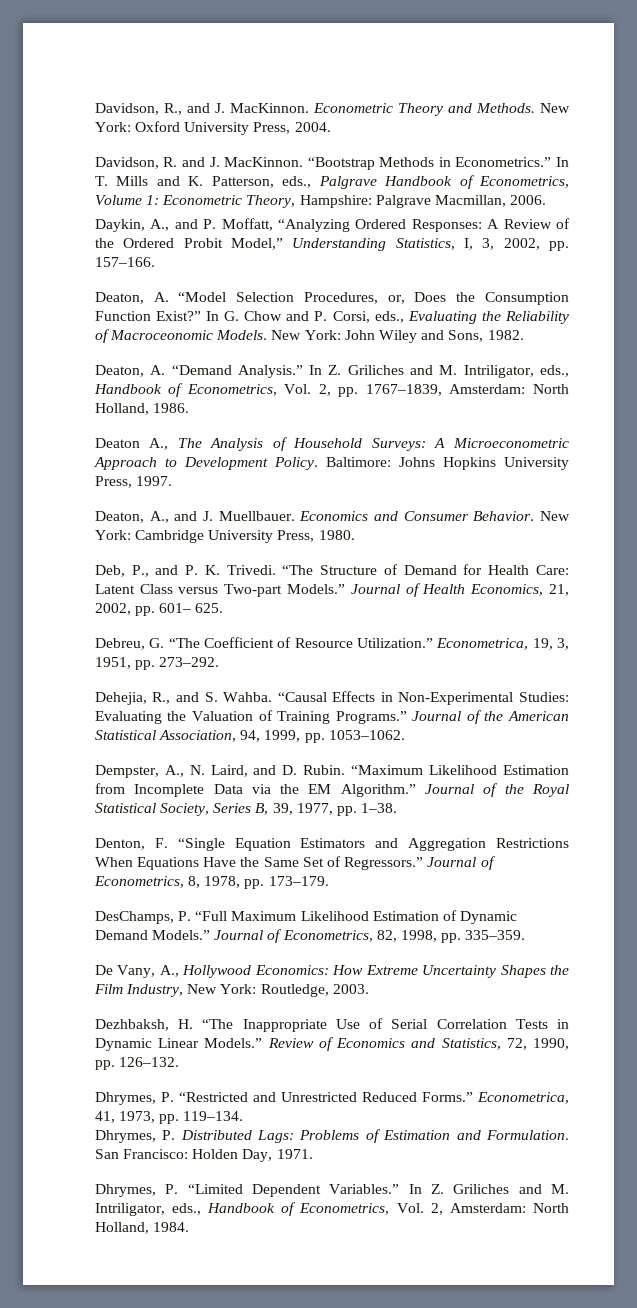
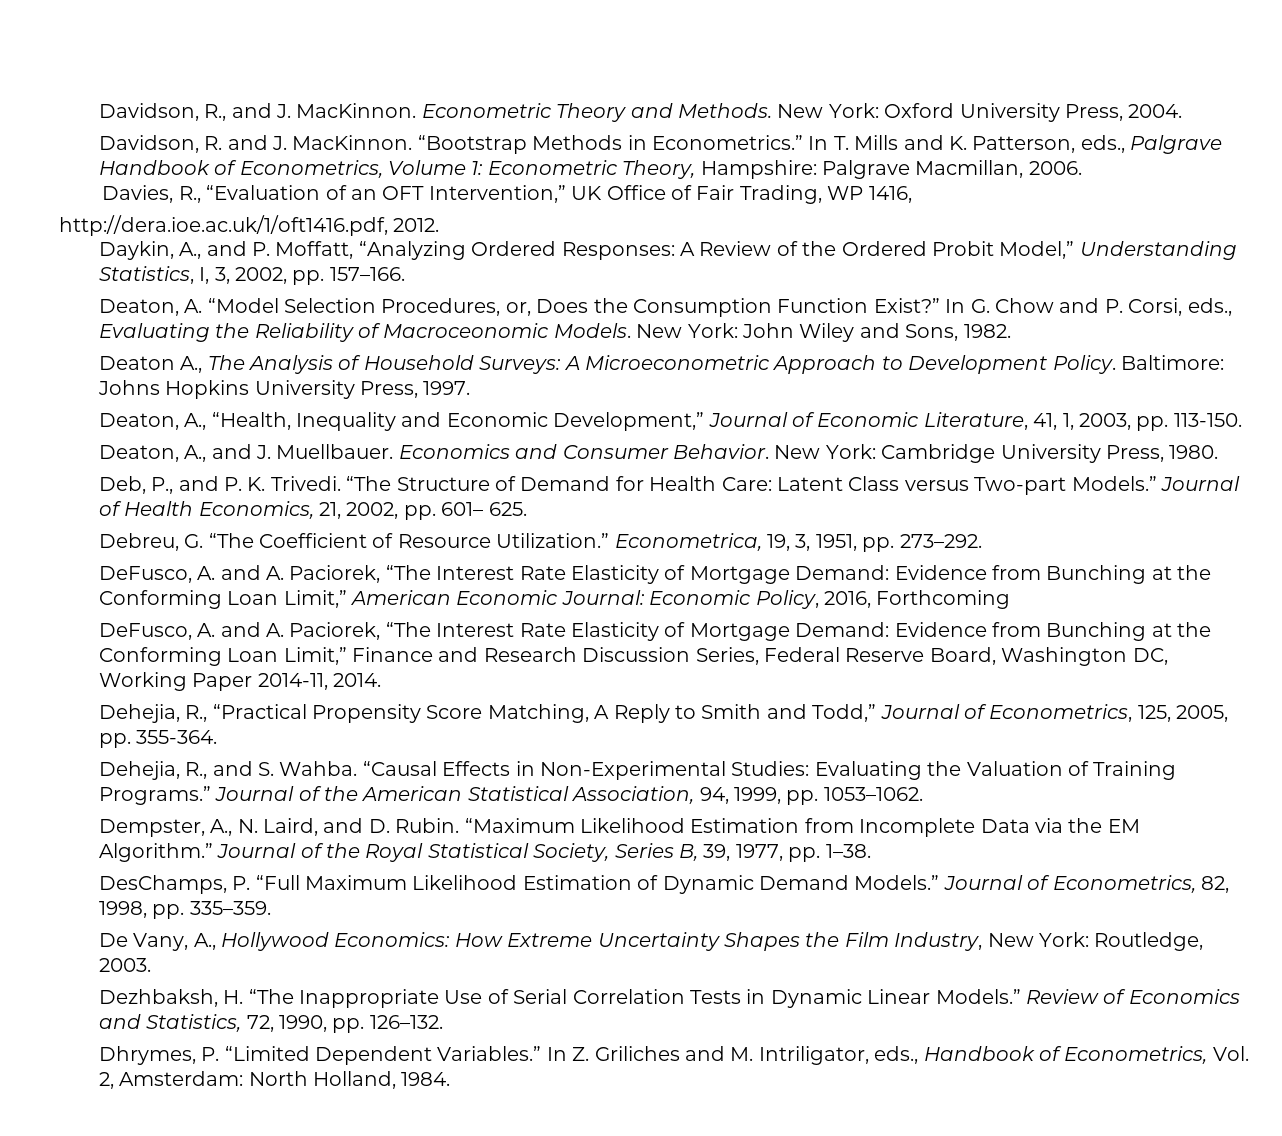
(547, 200) none -> [102,185,912,204] [59,215,440,236] // Davies, R., “Evaluation of an OFT Intervention,” UK Office of Fair Trading, WP 1416, // http://dera.ioe.ac.uk/1/oft1416.pdf, 2012.
[94,365,569,378] [93,383,569,397] [94,403,190,415] // Deaton, A. “Demand Analysis.” In Z. Griliches and M. Intriligator, eds., Handbook of Econometrics, Vol. 2, pp. 1767–1839, Amsterdam: North Holland, 1986. -> (1011, 331) none
(173, 481) none -> [98,412,1242,431] // Deaton, A., “Health, Inequality and Economic Development,” Journal of Economic Literature, 41, 1, 2003, pp. 113-150.
(220, 662) none -> [98,565,1212,584] [98,590,1011,609] [98,622,1212,641] [98,647,1168,666] [98,672,381,691] [98,704,1229,723] [98,730,218,748] // DeFusco, A. and A. Paciorek, “The Interest Rate Elasticity of Mortgage Demand: Evidence from Bunching at the Conforming Loan Limit,” American Economic Journal: Economic Policy, 2016, Forthcoming // DeFusco, A. and A. Paciorek, “The Interest Rate Elasticity of Mortgage Demand: Evidence from Bunching at the Conforming Loan Limit,” Finance and Research Discussion Series, Federal Reserve Board, Washington DC, Working Paper 2014-11, 2014. // Dehejia, R., “Practical Propensity Score Matching, A Reply to Smith and Todd,” Journal of Econometrics, 125, 2005, pp. 355-364.
[94,838,569,851] [94,856,496,870] [93,876,329,889] // Denton, F. “Single Equation Estimators and Aggregation Restrictions When Equations Have the Same Set of Regressors.” Journal of Econometrics, 8, 1978, pp. 173–179. -> (871, 851) none
[94,1092,569,1105] [94,1111,244,1124] [94,1129,569,1143] [94,1149,313,1162] // Dhrymes, P. “Restricted and Unrestricted Reduced Forms.” Econometrica, 41, 1973, pp. 119–134. // Dhrymes, P. Distributed Lags: Problems of Estimation and Formulation. San Francisco: Holden Day, 1971. -> (443, 1022) none

